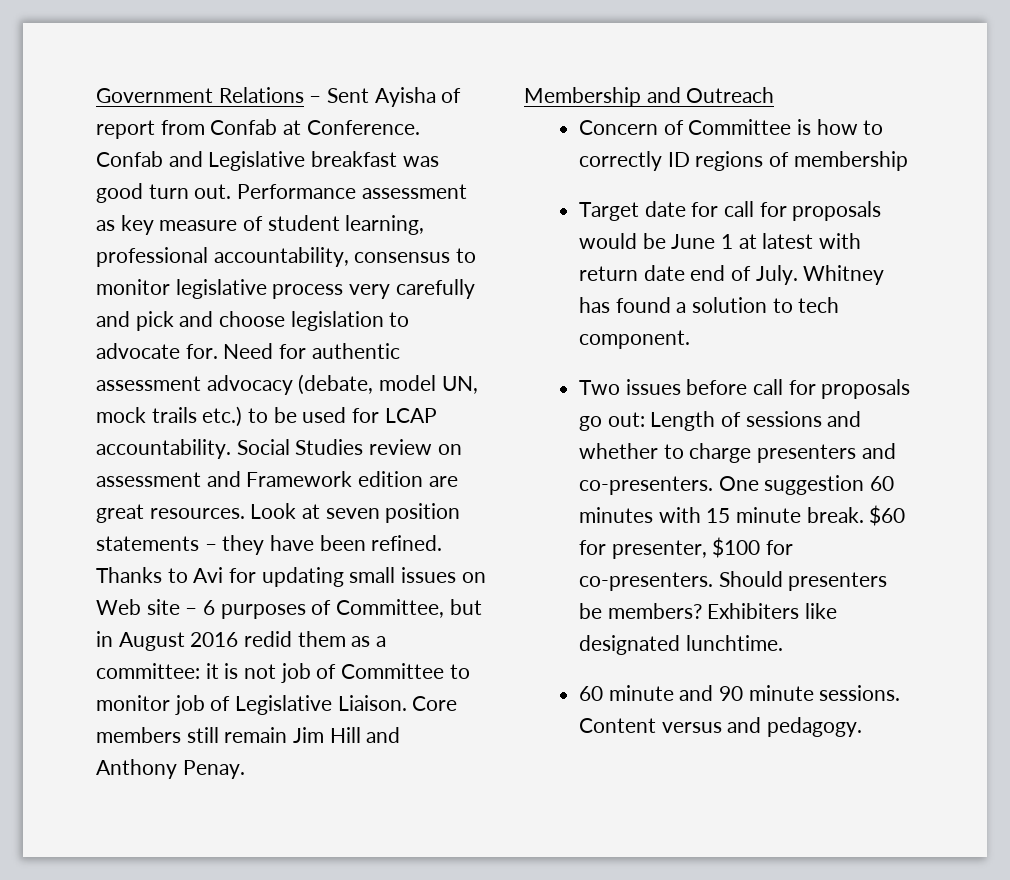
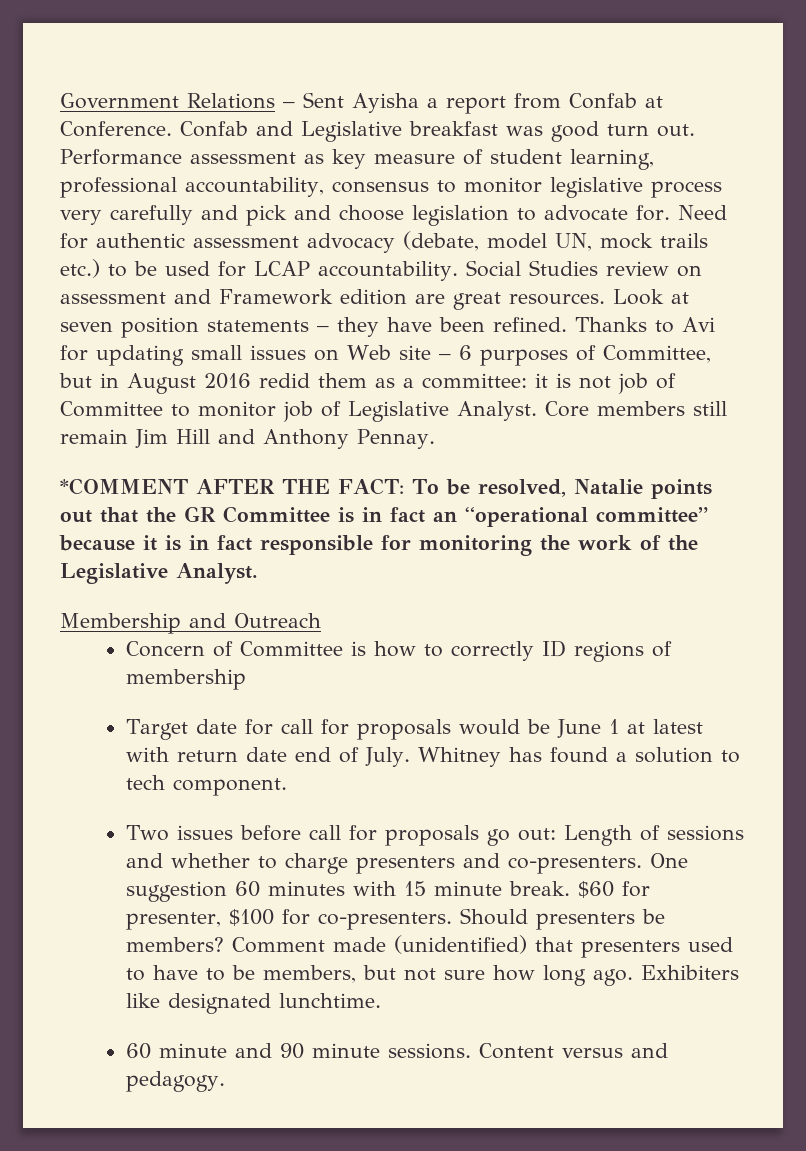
[441,88,462,103] of -> [426,98,438,108] a
[337,695,407,711] Liaison. -> [457,401,537,421] Analyst.
[182,760,245,779] Penay. -> [357,429,435,449] [60,478,712,499] [60,506,708,527] [59,535,698,556] [60,563,258,584] Pennay. // *COMMENT AFTER THE FACT: To be resolved, Natalie points out that the GR Committee is in fact an “operational committee” because it is in fact responsible for monitoring the work of the Legislative Analyst.
(702, 611) none -> [231,935,733,958] [125,965,633,986] Comment made (unidentified) that presenters used to have to be members, but not sure how long ago.

